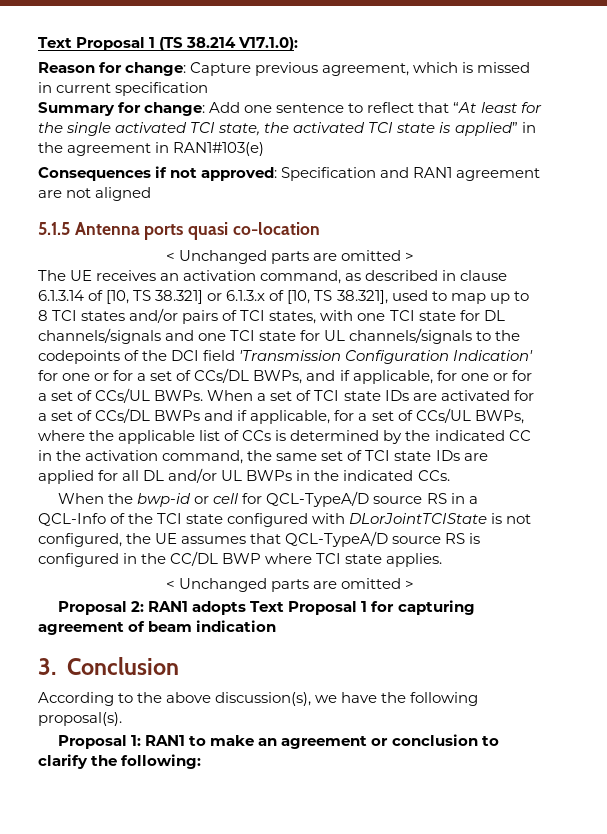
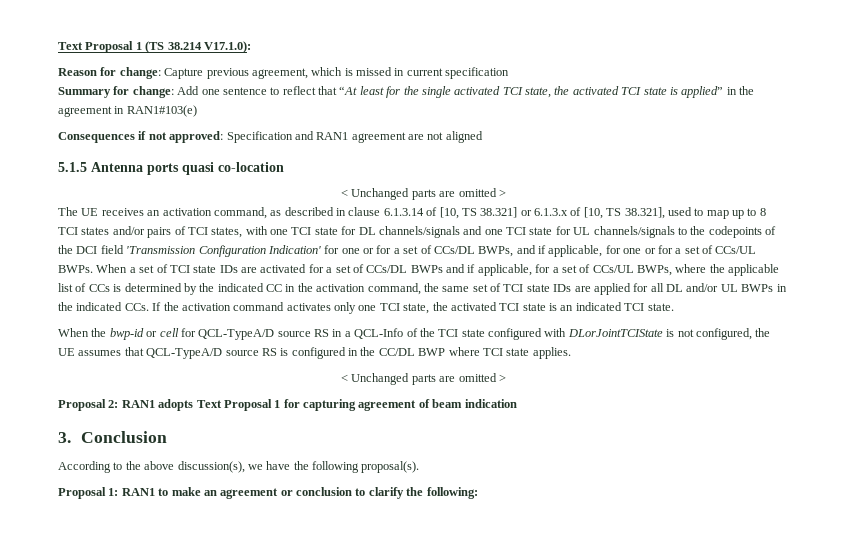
(450, 475) none -> [152,302,674,314] If the activation command activates only one TCI state, the activated TCI state is an indicated TCI state.

